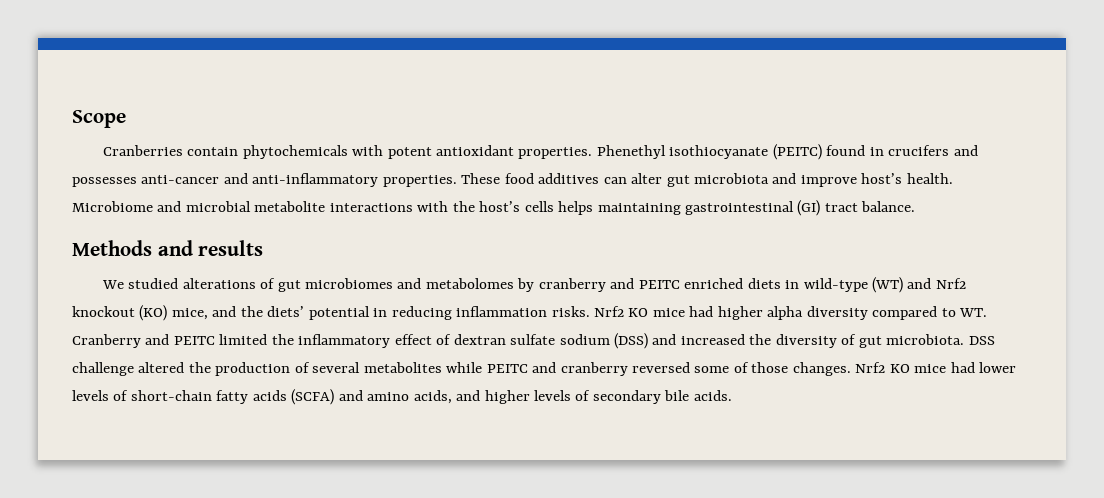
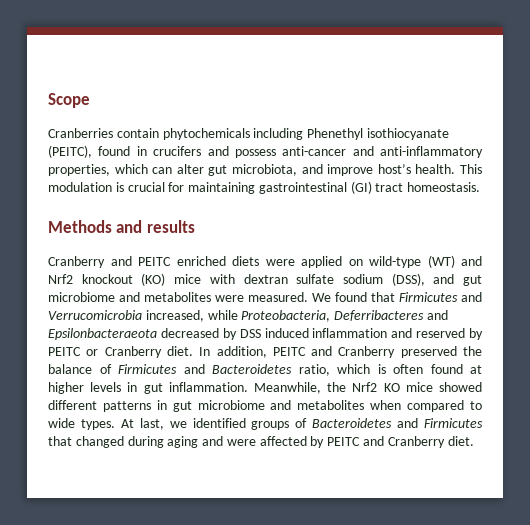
[352,145,593,159] with potent antioxidant properties. -> [253,128,304,140] including
[772,144,822,160] (PEITC) -> [48,145,92,158] (PEITC),
[72,177,137,187] possesses -> [234,149,276,158] possess
[382,173,600,187] properties. These food additives -> [48,164,148,176] properties, which
[694,173,770,184] microbiota -> [231,164,297,176] microbiota,
[72,201,594,215] Microbiome and microbial metabolite interactions with the host’s cells helps -> [460,164,483,174] [48,182,185,192] This modulation is crucial for
[861,201,916,212] balance. -> [407,182,481,192] homeostasis.
[101,278,606,292] We studied alterations of gut microbiomes and metabolomes by cranberry -> [48,256,105,268] Cranberry
[785,280,800,289] in -> [265,256,363,268] were applied on
[171,306,988,320] [72,333,995,349] [72,362,1017,376] [72,389,732,405] mice, and the diets’ potential in reducing inflammation risks. Nrf2 KO mice had higher alpha diversity compared to WT. Cranberry and PEITC limited the inflammatory effect of dextran sulfate sodium (DSS) and increased the diversity of gut microbiota. DSS challenge altered the production of several metabolites while PEITC and cranberry reversed some of those changes. Nrf2 KO mice had lower levels of short-chain fatty acids (SCFA) and amino acids, and higher levels of secondary bile acids. -> [174,273,482,286] [48,292,482,302] [48,310,448,322] [48,328,483,340] [48,346,483,358] [48,364,482,376] [48,382,482,394] [48,400,483,412] [48,418,483,430] [48,436,474,448] mice with dextran sulfate sodium (DSS), and gut microbiome and metabolites were measured. We found that Firmicutes and Verrucomicrobia increased, while Proteobacteria, Deferribacteres and Epsilonbacteraeota decreased by DSS induced inflammation and reserved by PEITC or Cranberry diet. In addition, PEITC and Cranberry preserved the balance of Firmicutes and Bacteroidetes ratio, which is often found at higher levels in gut inflammation. Meanwhile, the Nrf2 KO mice showed different patterns in gut microbiome and metabolites when compared to wide types. At last, we identified groups of Bacteroidetes and Firmicutes that changed during aging and were affected by PEITC and Cranberry diet.

